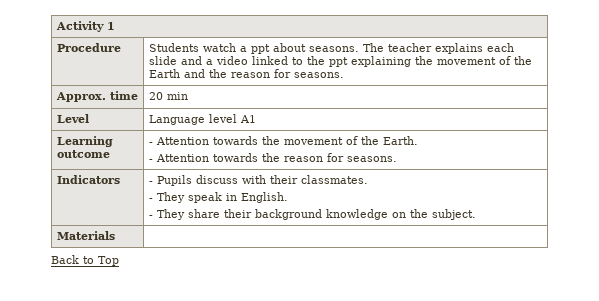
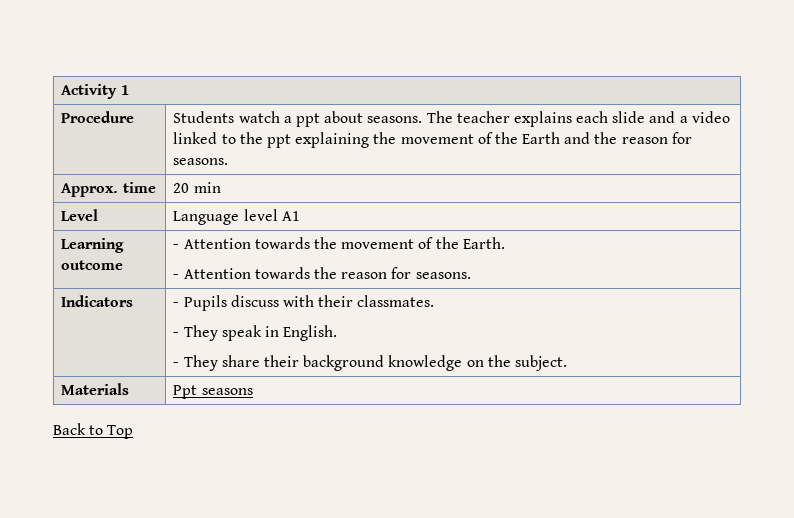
(115, 235) none -> [173,385,253,399] Ppt seasons

